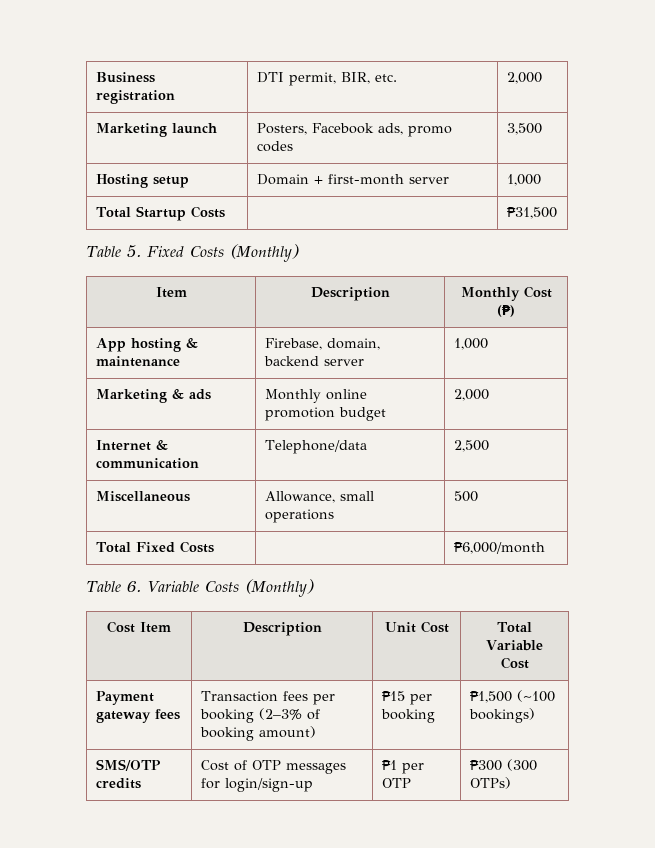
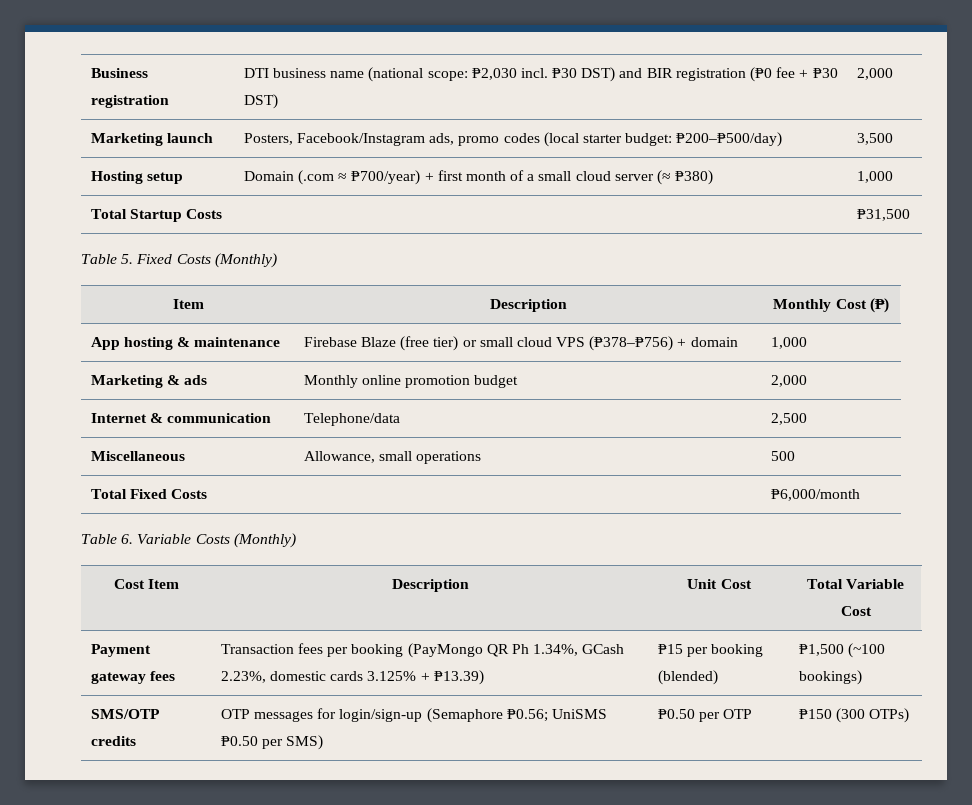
[288,72,397,86] permit, BIR, etc. -> [272,67,838,82] [243,94,278,109] business name (national scope: ₱2,030 incl. ₱30 DST) and BIR registration (₱0 fee + ₱30 DST)
[311,123,374,134] Facebook -> [296,133,425,146] Facebook/Instagram
(293, 146) none -> [543,132,783,147] (local starter budget: ₱200–₱500/day)
[313,174,449,185] + first-month server -> [297,170,714,185] (.com ≈ ₱700/year) + first month of a small cloud server (≈ ₱380)
[264,338,380,350] [263,356,364,366] Firebase, domain, backend server -> [303,336,738,351] Firebase Blaze (free tier) or small cloud VPS (₱378–₱756) + domain
[258,708,320,720] [199,726,316,741] (2–3% of booking amount) -> [407,643,625,658] [220,670,484,685] (PayMongo QR Ph 1.34%, GCash 2.23%, domestic cards 3.125% + ₱13.39)
(435, 716) none -> [657,670,718,685] (blended)
[200,760,247,771] Cost of -> (136, 741) none
[381,760,397,770] | ₱1 -> [426,708,607,723] [220,735,324,750] [657,709,695,719] (Semaphore ₱0.56; UniSMS ₱0.50 per SMS) | ₱0.50
[469,760,502,771] ₱300 -> [798,709,832,719] ₱150

